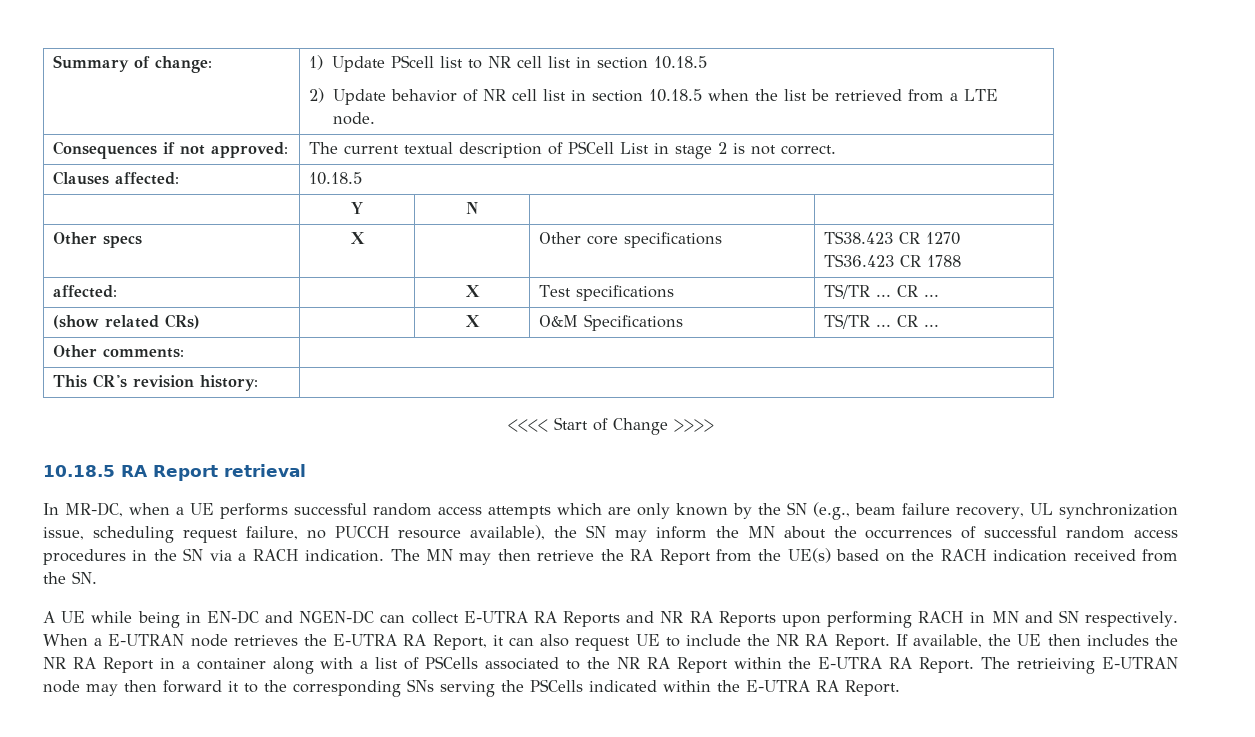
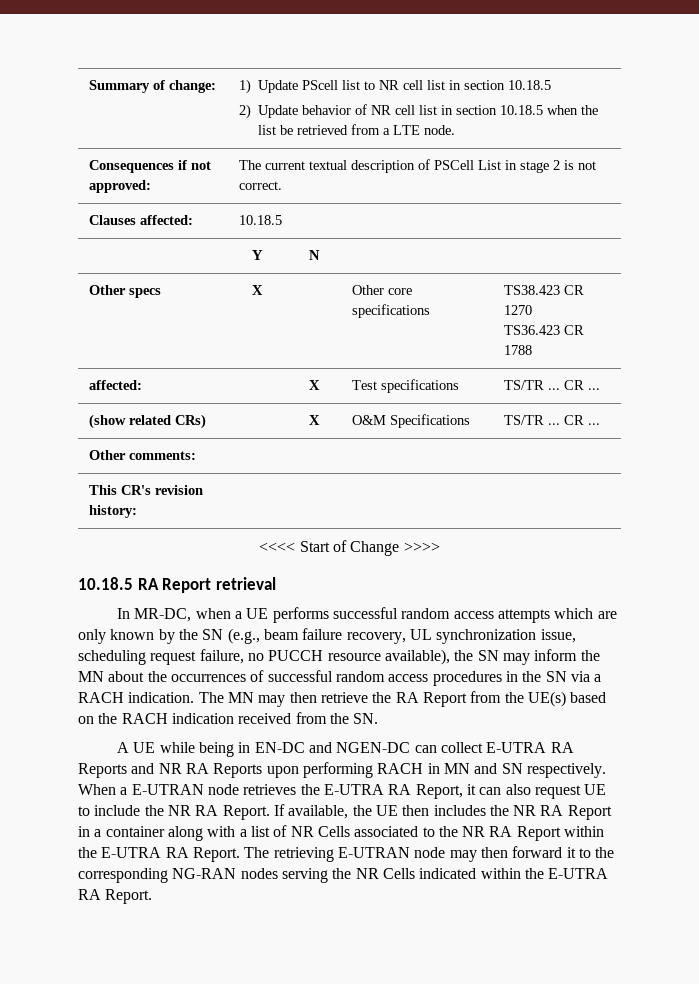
[425,656,479,669] PSCells -> [290,826,350,837] NR Cells
[1017,658,1096,674] retrieiving -> [273,847,334,862] retrieving
[407,679,583,697] SNs serving the PSCells -> [172,868,415,883] NG-RAN nodes serving the NR Cells

